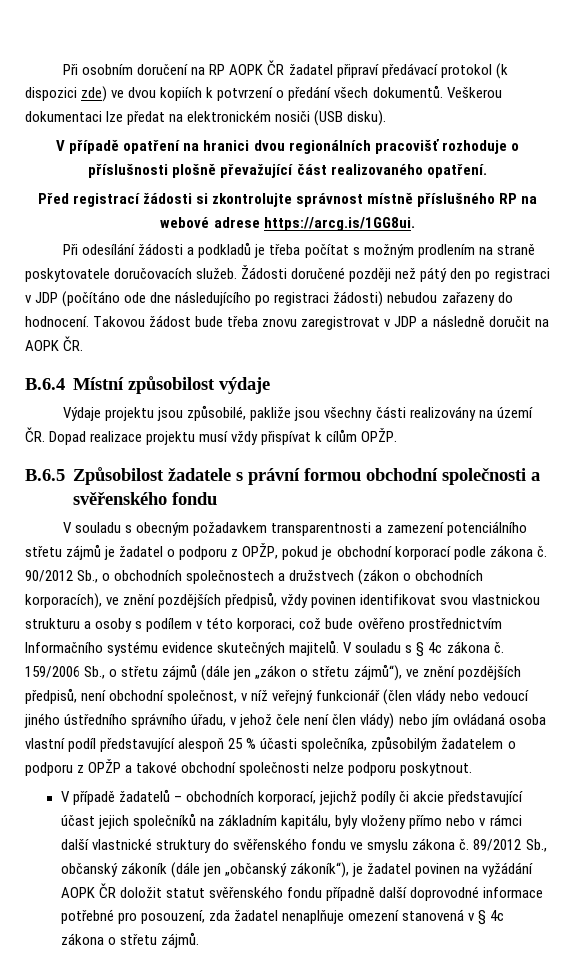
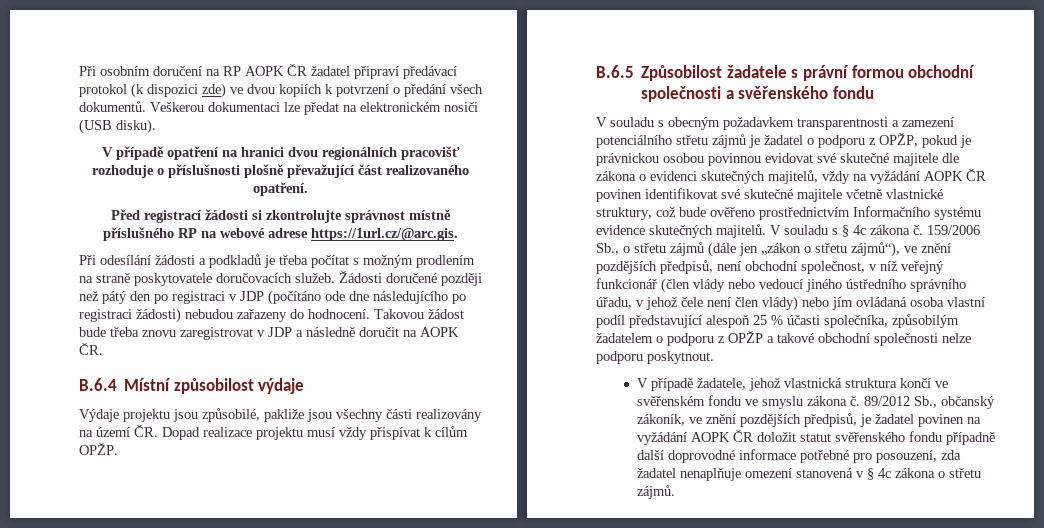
[263,217,415,231] https://arcg.is/1GG8ui. -> [311,228,458,241] https://1url.cz/@arc.gis.
[336,545,547,560] [25,569,484,585] [25,592,541,609] [25,617,296,632] obchodní korporací podle zákona č. 90/2012 Sb., o obchodních společnostech a družstvech (zákon o obchodních korporacích), ve znění pozdějších předpisů, vždy povinen identifikovat svou vlastnickou strukturu a osoby s podílem v této korporaci, -> [596,153,959,166] [596,169,986,184] [596,188,943,202] [596,207,652,220] právnickou osobou povinnou evidovat své skutečné majitele dle zákona o evidenci skutečných majitelů, vždy na vyžádání AOPK ČR povinen identifikovat své skutečné majitele včetně vlastnické struktury,
[119,789,524,805] [60,813,522,829] [60,838,308,853] žadatelů – obchodních korporací, jejichž podíly či akcie představující účast jejich společníků na základním kapitálu, byly vloženy přímo nebo v rámci další vlastnické struktury do svěřenského -> [697,378,949,391] [637,396,706,406] žadatele, jehož vlastnická struktura končí ve svěřenském
[121,862,350,878] zákoník (dále jen „občanský zákoník“), -> [637,413,858,427] zákoník, ve znění pozdějších předpisů,

